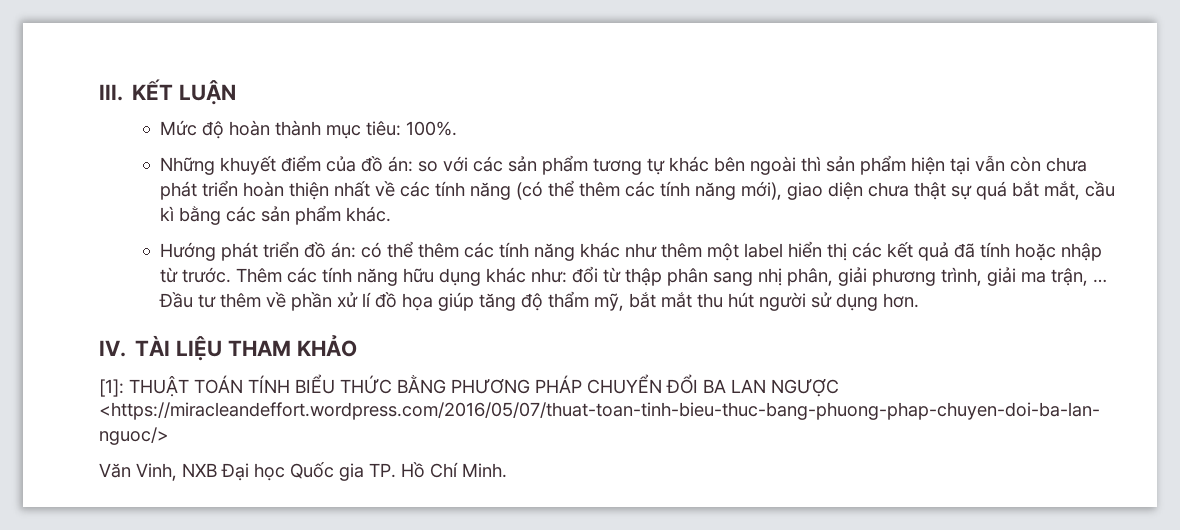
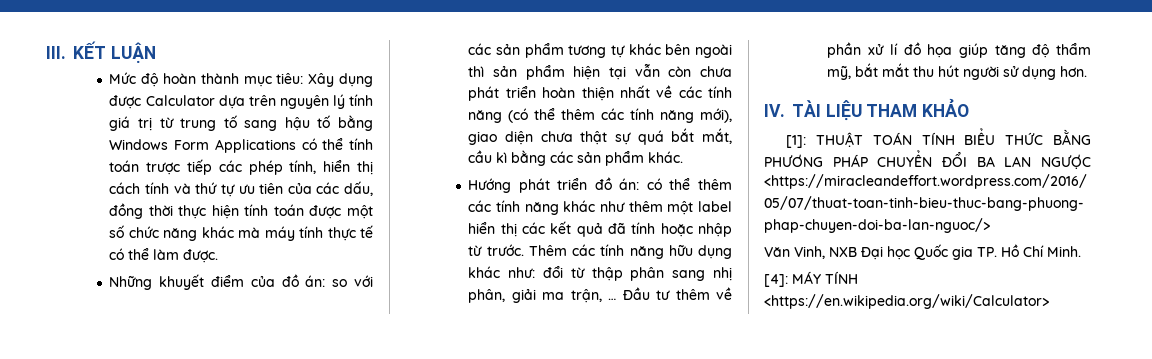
[406,121,458,136] 100%. -> [308,73,373,87] [109,94,373,109] [109,115,373,131] [109,137,373,153] [109,159,373,175] [109,181,373,197] [109,203,373,219] [109,225,373,241] [109,247,219,263] Xây dụng được Calculator dựa trên nguyên lý tính giá trị từ trung tố sang hậu tố bằng Windows Form Applications có thể tính toán trược tiếp các phép tính, hiển thị cách tính và thứ tự ưu tiên của các dấu, đồng thời thực hiện tính toán được một số chức năng khác mà máy tính thực tế có thể làm được.
[872,267,1017,286] phương trình, giải -> (536, 295) none
(507, 470) none -> [764,271,858,287] [764,294,1049,309] // [4]: MÁY TÍNH <https://en.wikipedia.org/wiki/Calculator>

